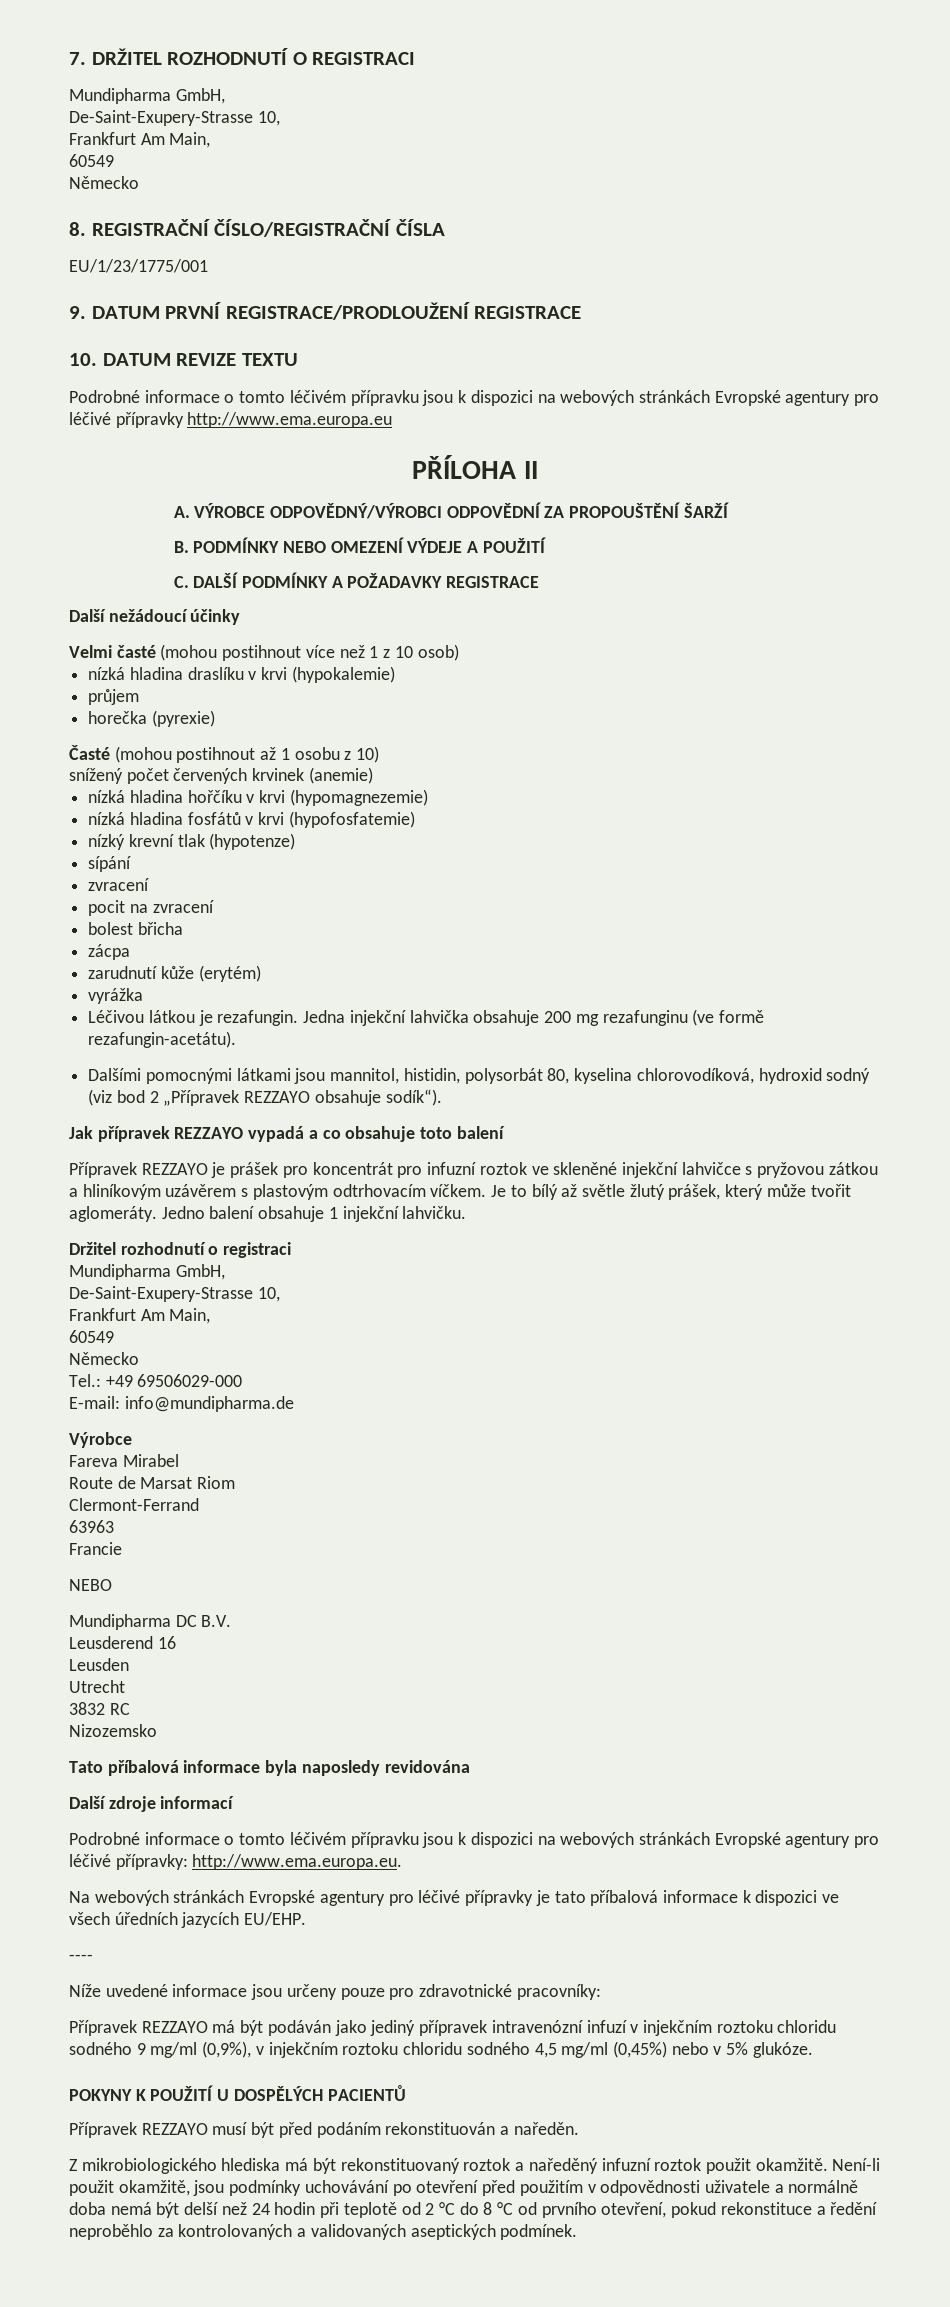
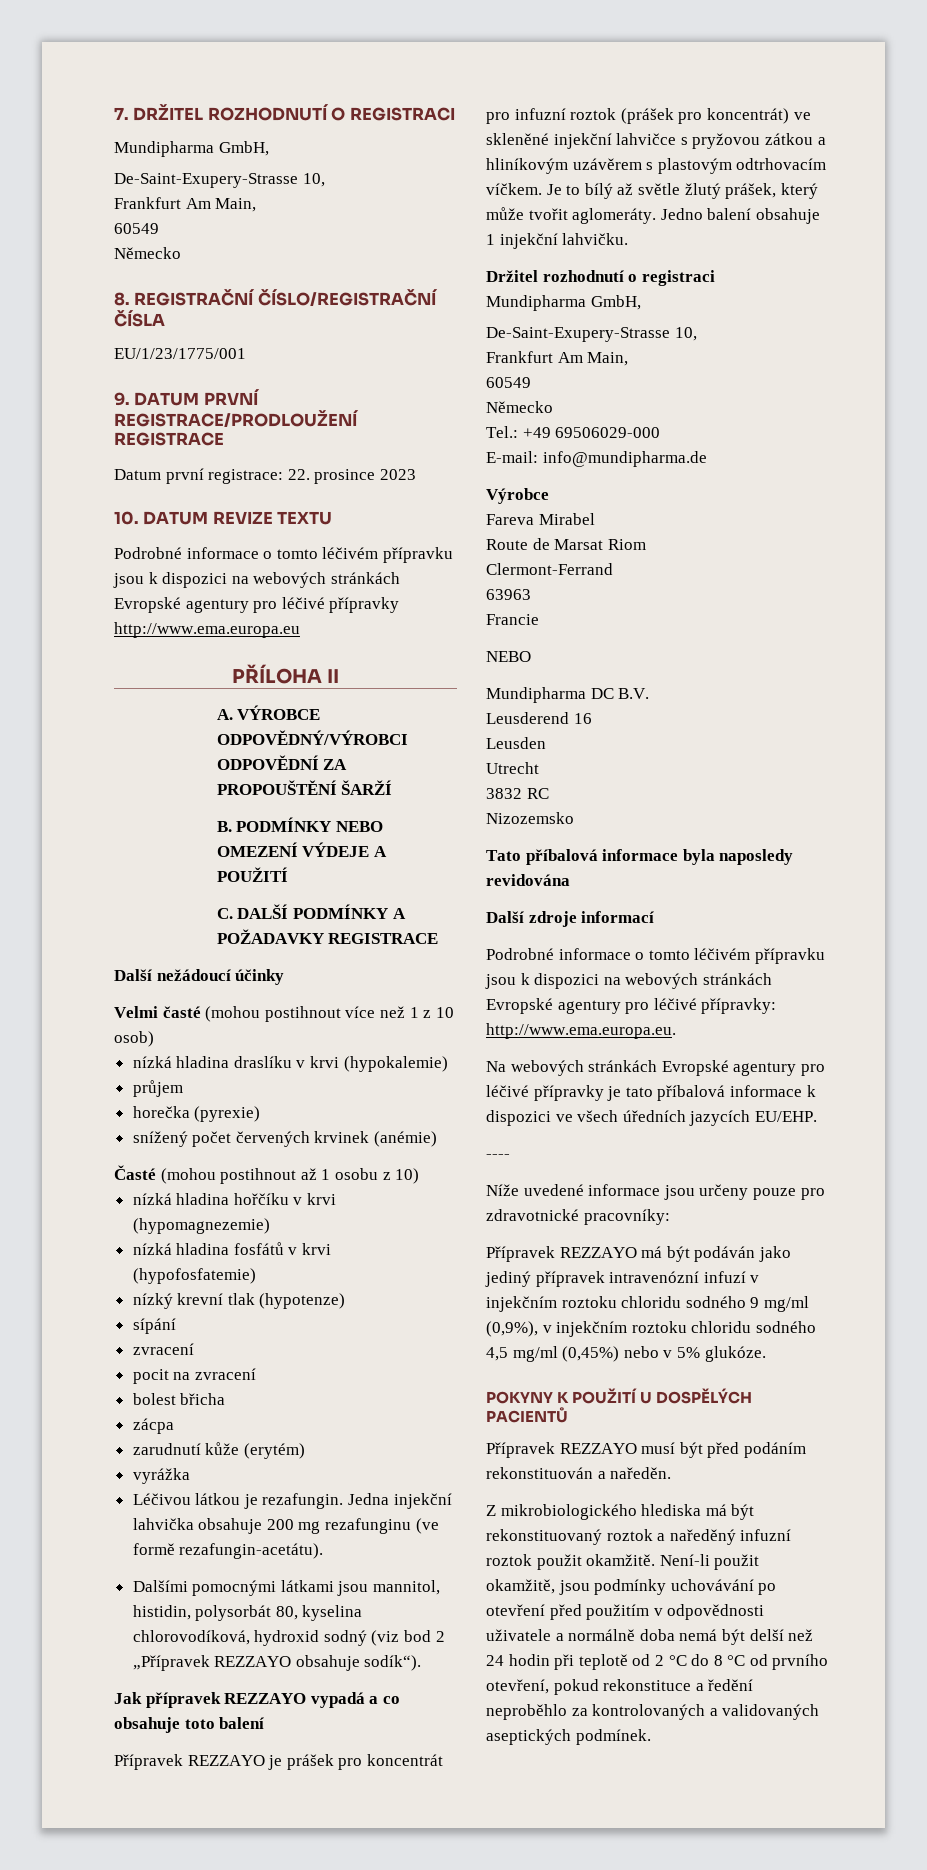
(582, 312) none -> [114,468,416,484] // Datum první registrace: 22. prosince 2023
(215, 718) none -> [132,1131,438,1147] // snížený počet červených krvinek (anémie)
[69,767,373,784] // snížený počet červených krvinek (anemie) -> (420, 1176) none
(527, 1168) none -> [620,108,789,124] (prášek pro koncentrát)

